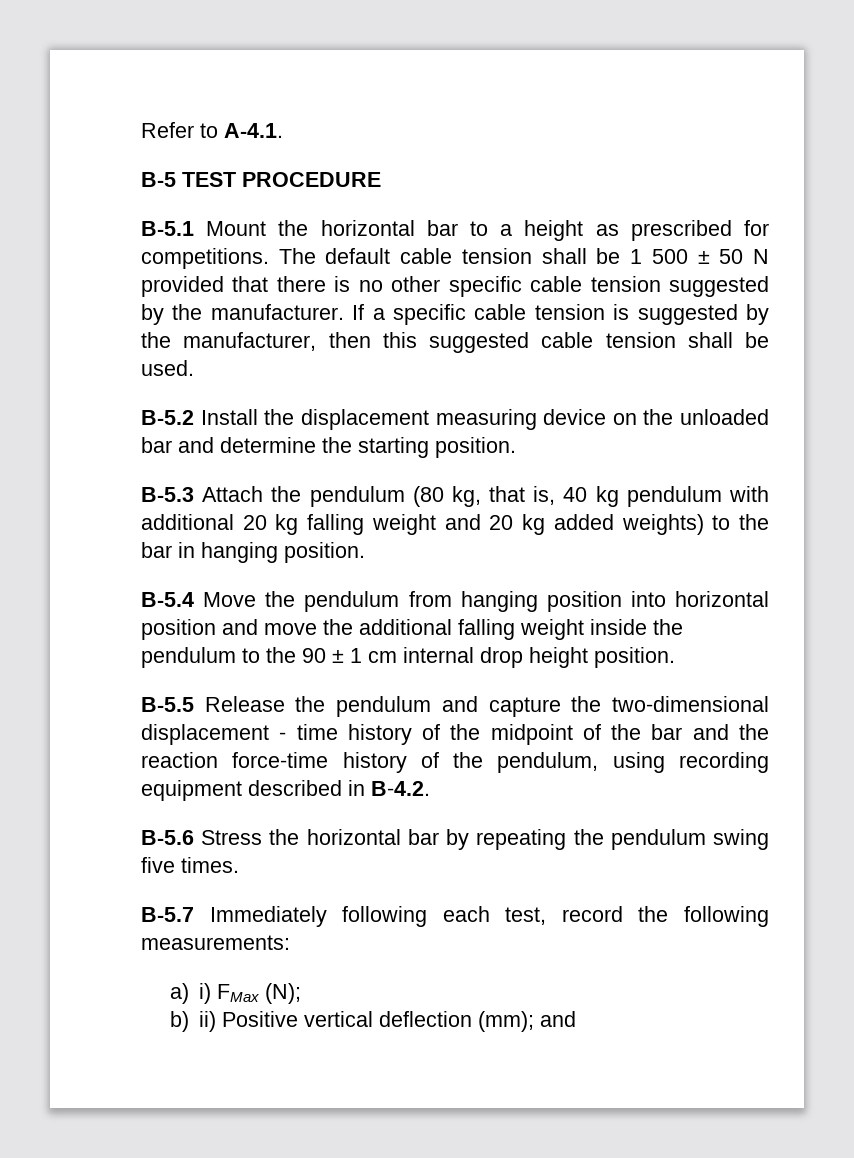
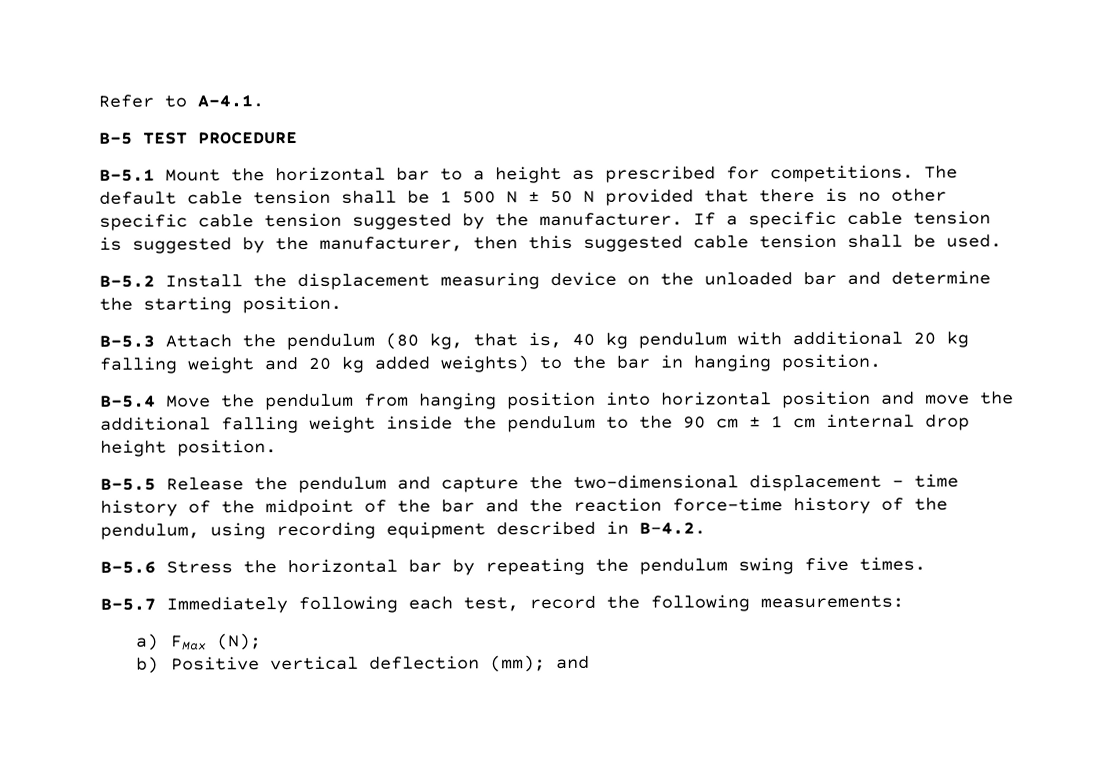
(688, 256) none -> [506,191,518,204] N
(326, 655) none -> [716,418,739,429] cm
[199,983,212,1004] i) -> (159, 642) none
[199,1011,217,1032] ii) -> (159, 665) none

